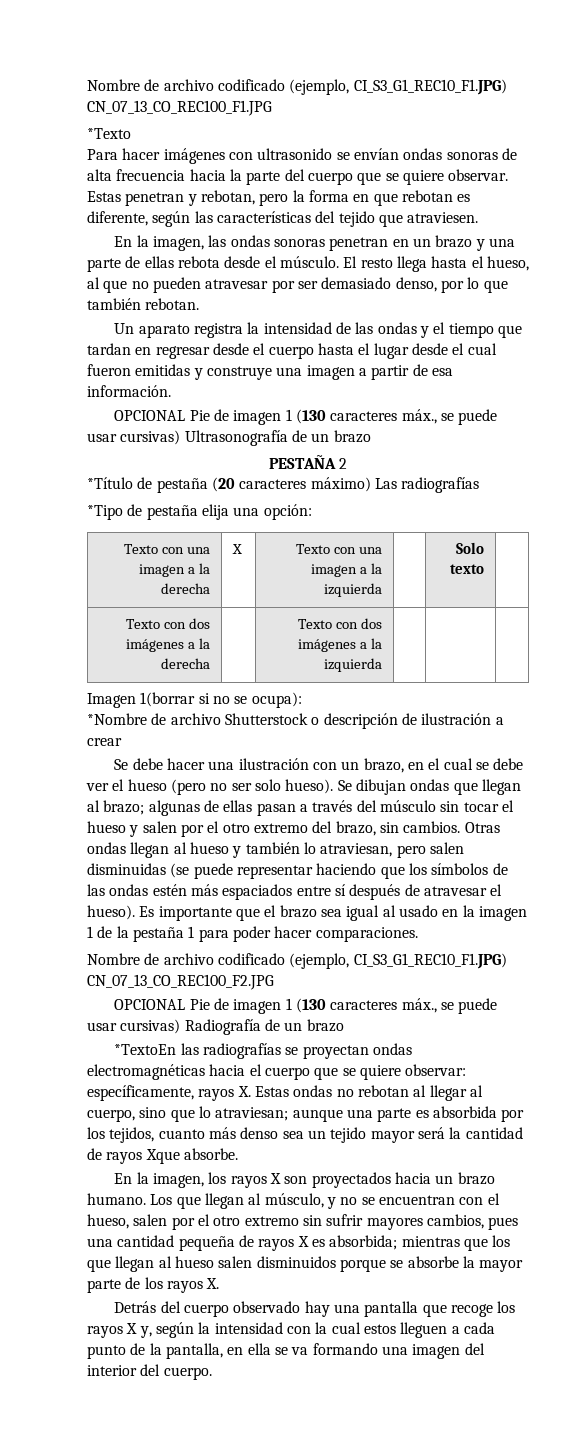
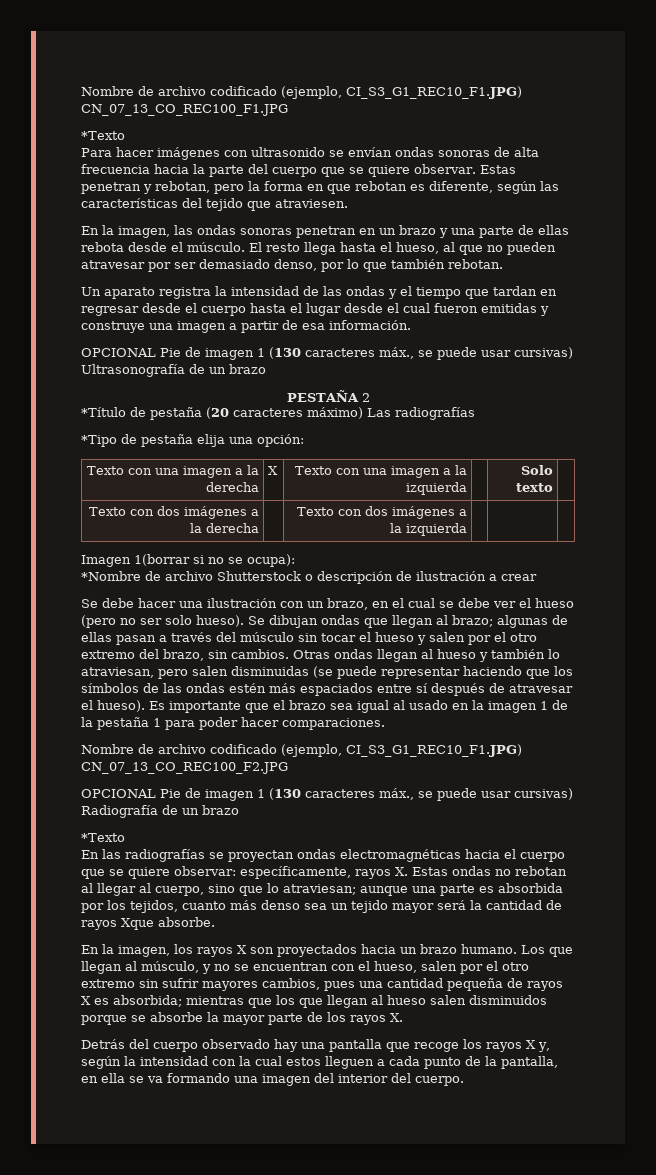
[114,1044,177,1055] *TextoEn -> [81,833,125,842] [81,850,99,859] *Texto // En

